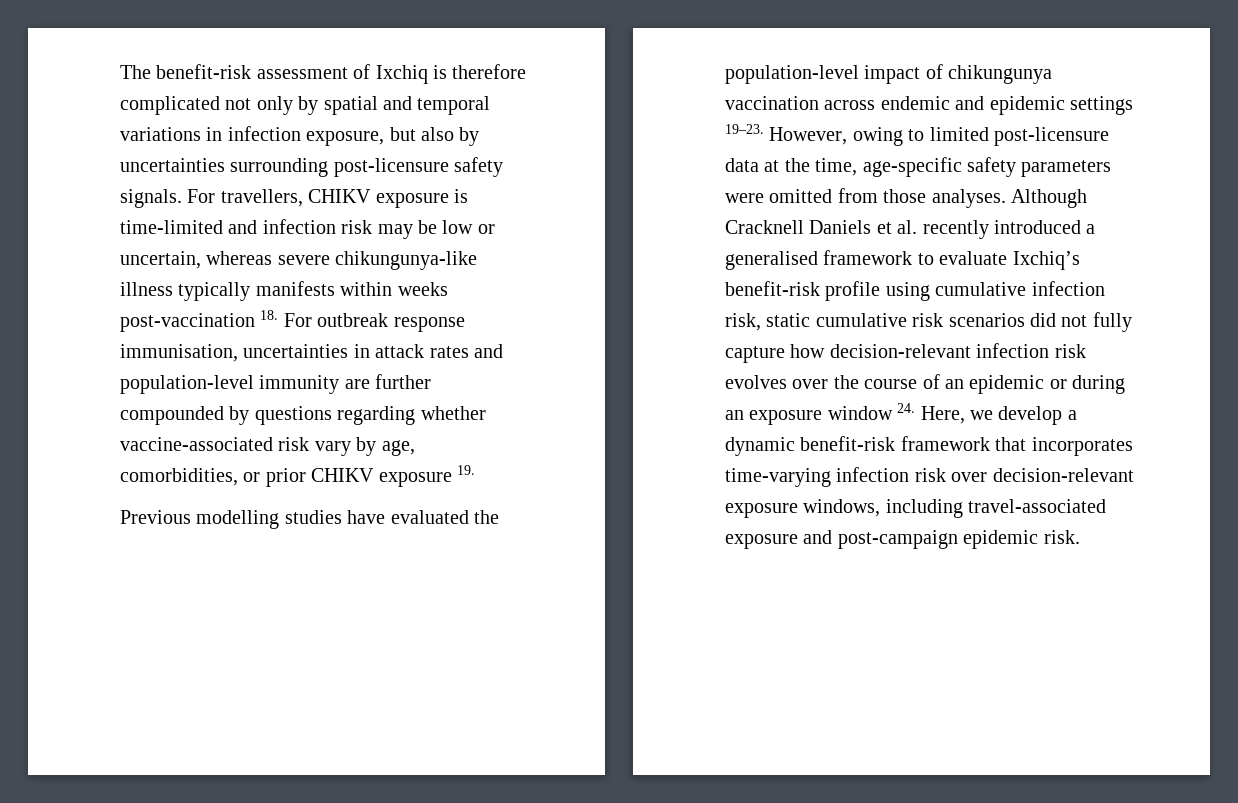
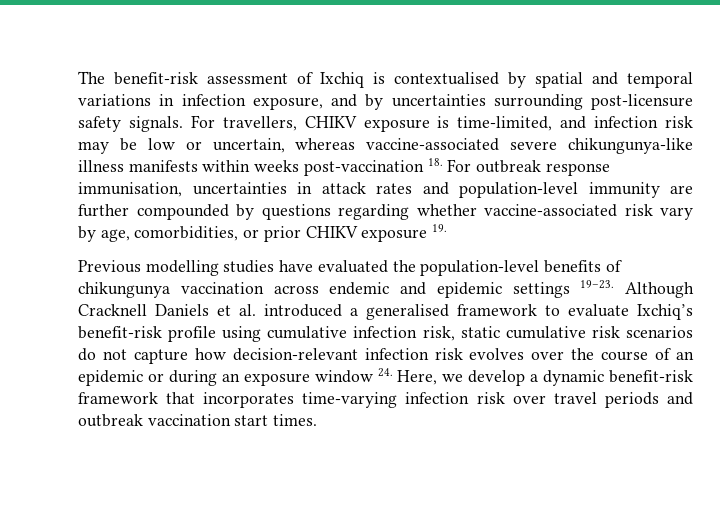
[452,64,527,79] [120,96,293,115] therefore complicated not only -> [394,72,499,85] contextualised
[389,127,454,141] but also -> [331,94,357,107] and
[120,220,223,234] time-limited -> [457,116,553,131] time-limited,
(273, 258) none -> [366,138,500,151] vaccine-associated
[178,282,251,301] typically -> (124, 166) none
[864,65,921,84] impact -> [544,260,602,273] benefits
[769,127,1109,146] [725,157,1112,177] [725,188,1006,208] However, owing to limited post-licensure data at the time, age-specific safety parameters were omitted from those analyses. -> (615, 284) none
[922,220,989,239] recently -> (256, 310) none
[1030,312,1132,332] did not fully -> [78,348,127,361] do not
[992,468,1134,482] [725,499,1107,518] [725,530,1080,549] decision-relevant exposure windows, including travel-associated exposure and post-campaign epidemic risk. -> [553,392,693,408] [78,414,318,427] travel periods and outbreak vaccination start times.

